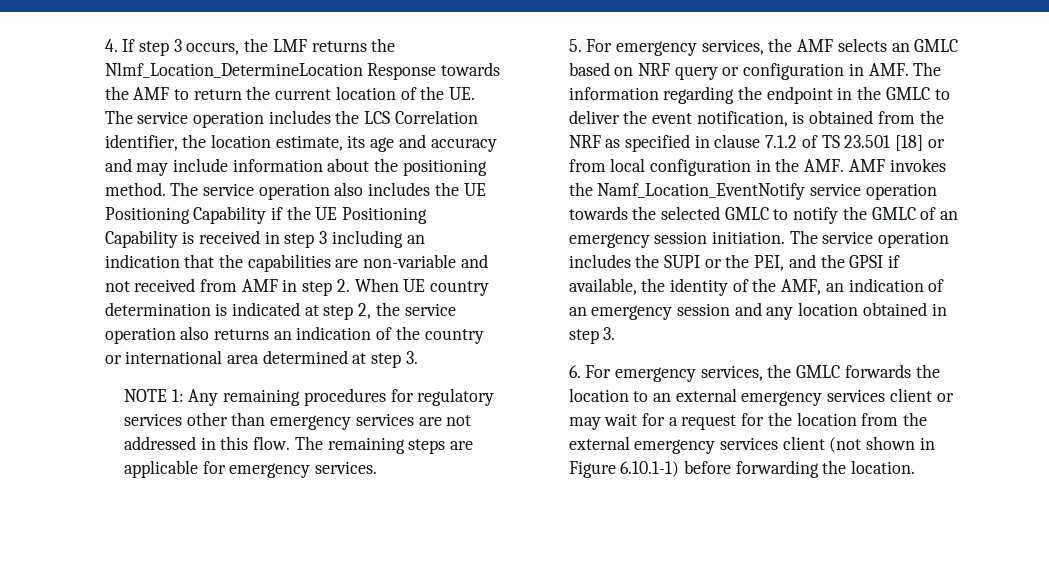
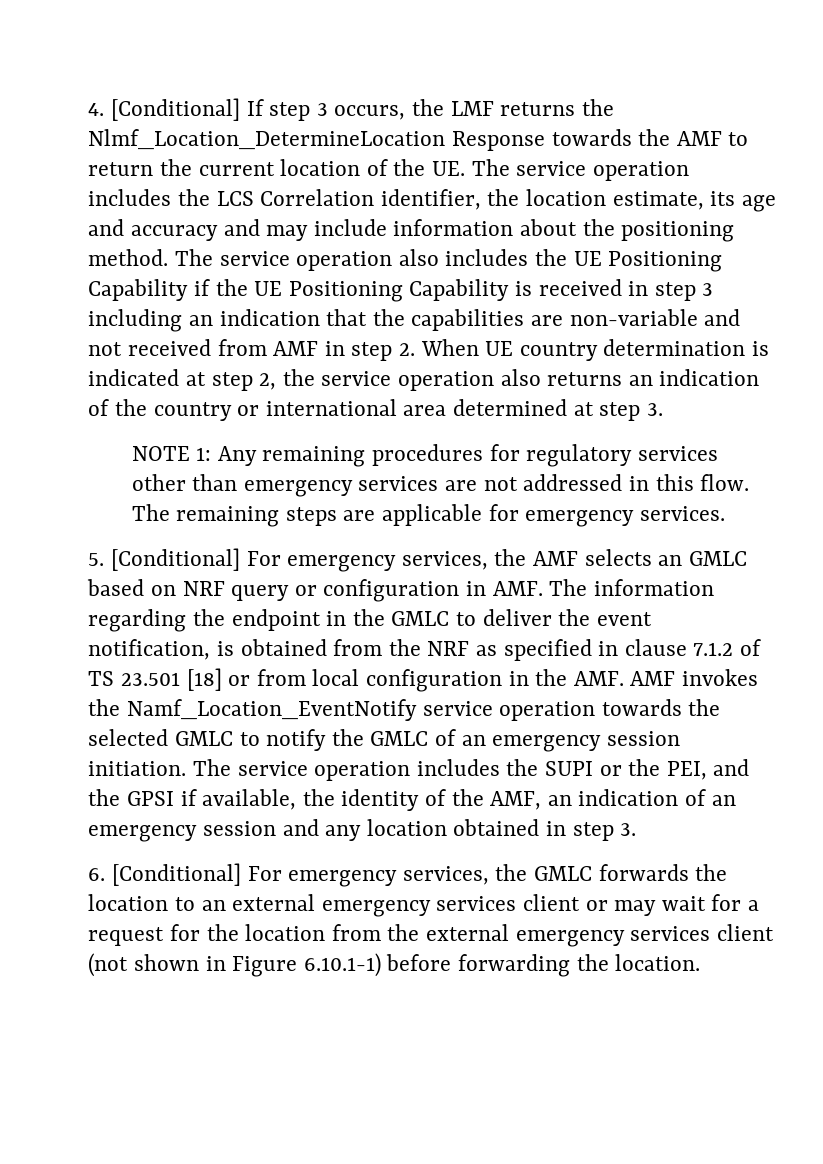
(118, 45) none -> [110,98,240,121] [Conditional]
(582, 45) none -> [110,548,240,571] [Conditional]
(581, 371) none -> [111,863,241,886] [Conditional]

